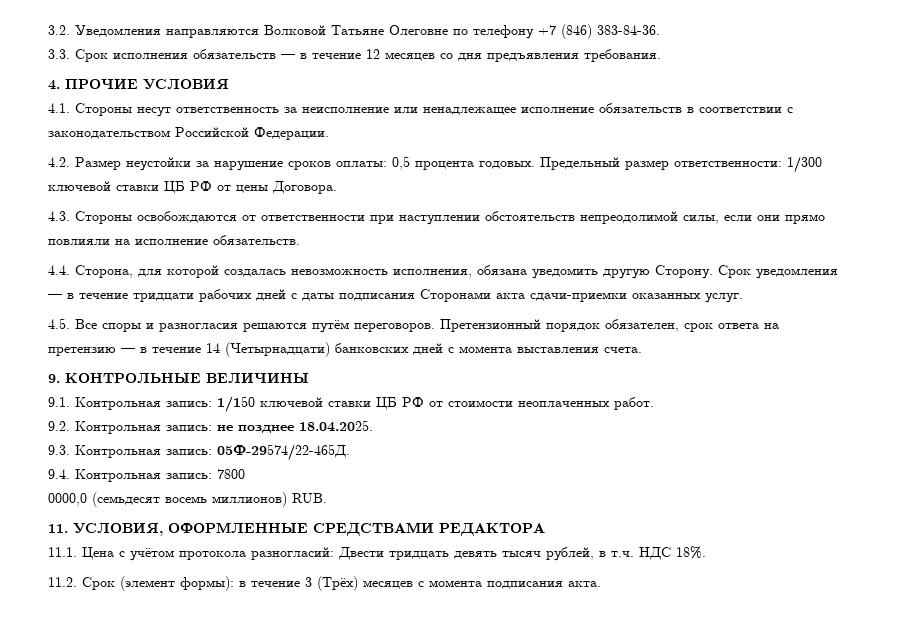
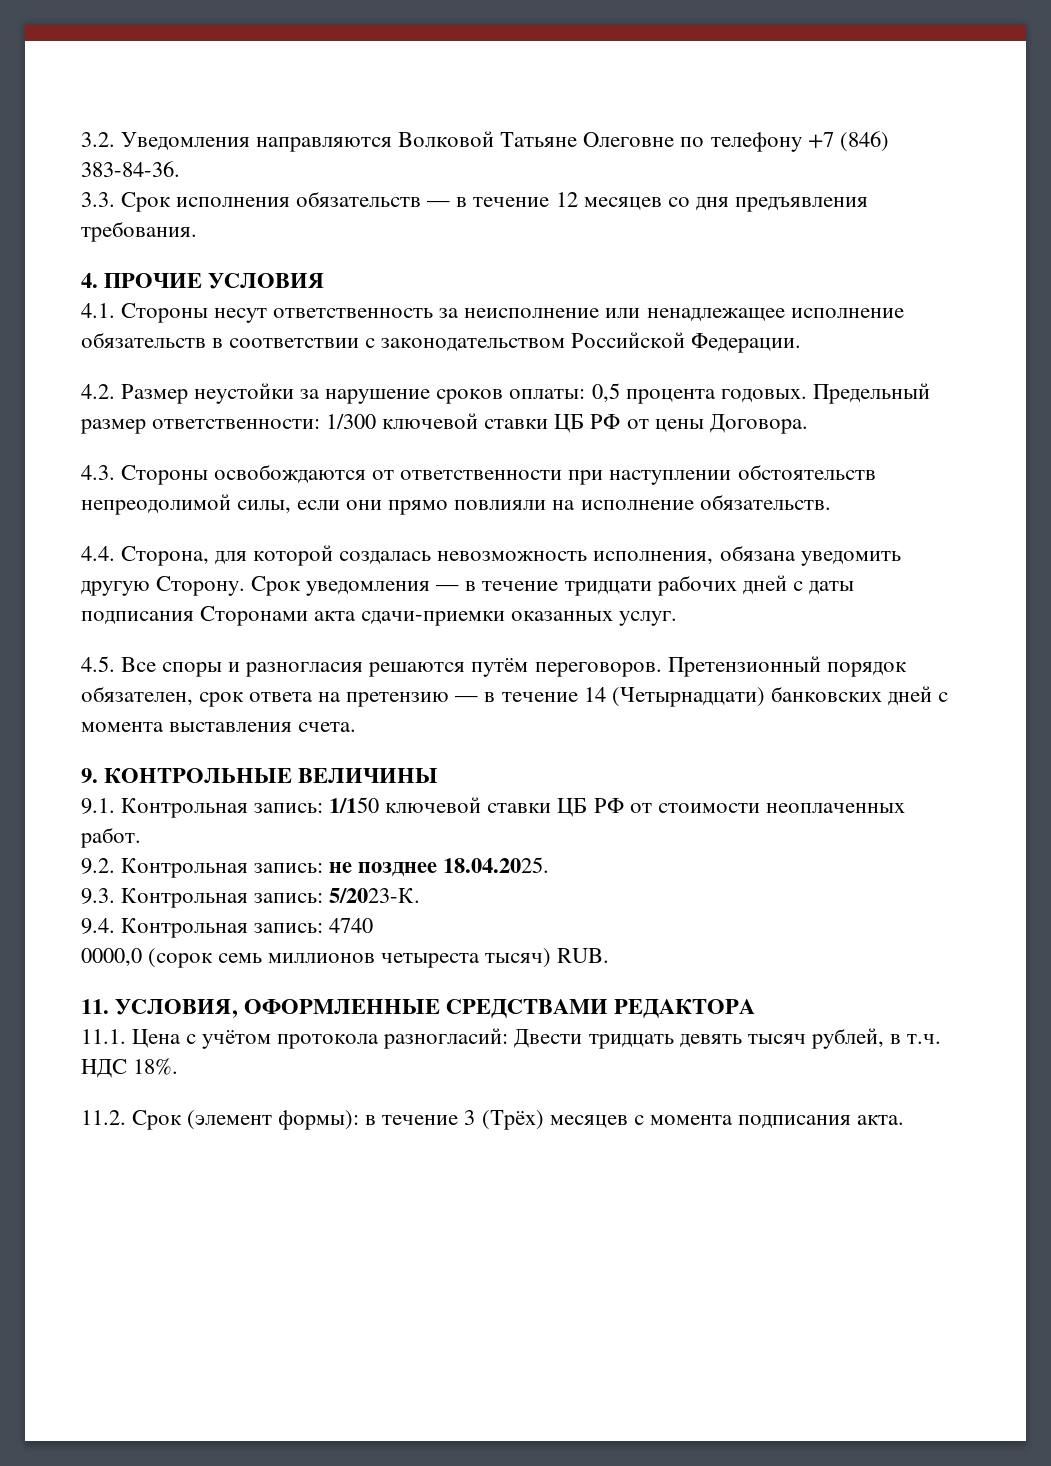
[217,444,350,461] 05Ф-29574/22-465Д. -> [329,888,421,903] 5/2023-К.
[217,469,245,479] 7800 -> [329,918,374,933] 4740
[92,492,287,507] (семьдесят восемь миллионов) -> [148,948,552,968] (сорок семь миллионов четыреста тысяч)

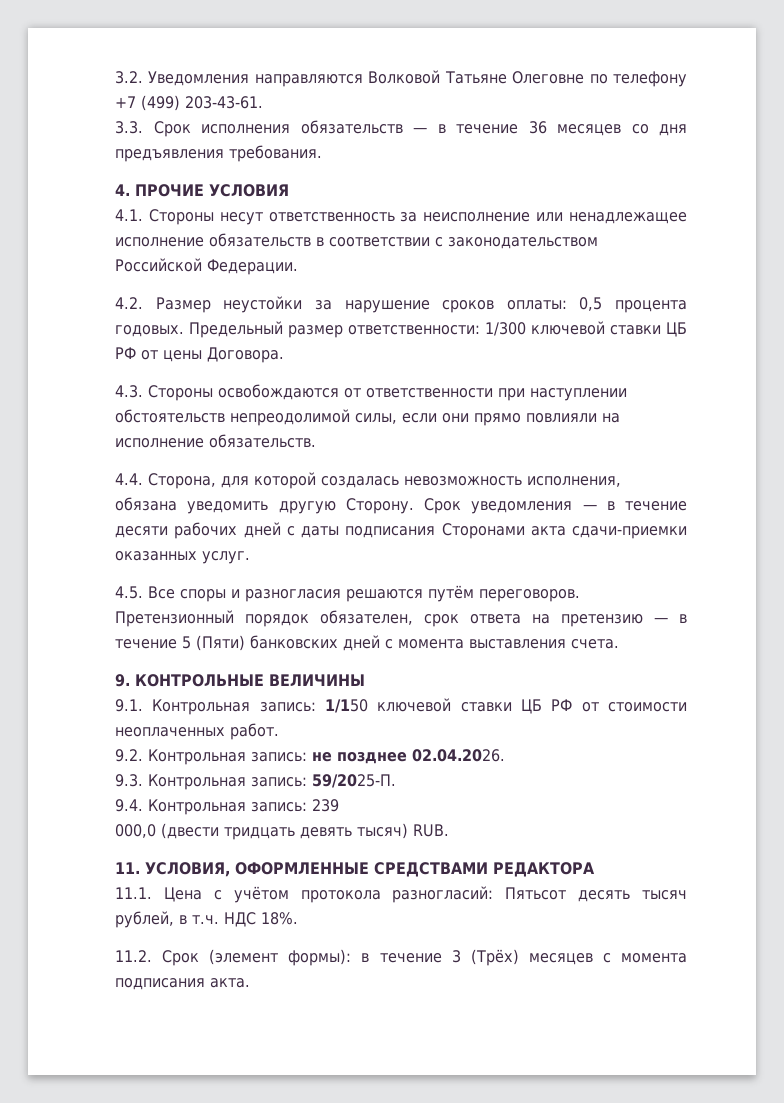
[839,131,889,152] [81,161,180,177] (846) 383-84-36. -> [141,95,263,111] (499) 203-43-61.
[555,192,578,207] 12 -> [528,121,547,134] 36
[564,581,652,596] тридцати -> [115,526,168,538] десяти
[583,687,765,707] 14 (Четырнадцати) -> [182,635,245,651] 5 (Пяти)
[443,857,550,873] 18.04.2025. -> [412,749,505,762] 02.04.2026.
[329,888,421,903] 5/2023-К. -> [312,774,396,788] 59/2025-П.
[329,918,374,933] [81,948,481,968] 4740 // 0000,0 (сорок семь миллионов четыреста -> [312,799,339,812] [115,823,352,840] 239 // 000,0 (двести тридцать девять
[514,1029,742,1049] Двести тридцать девять -> [505,887,631,902] Пятьсот десять

